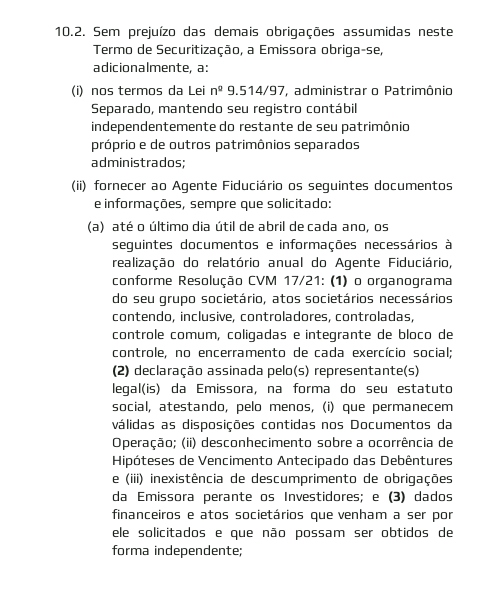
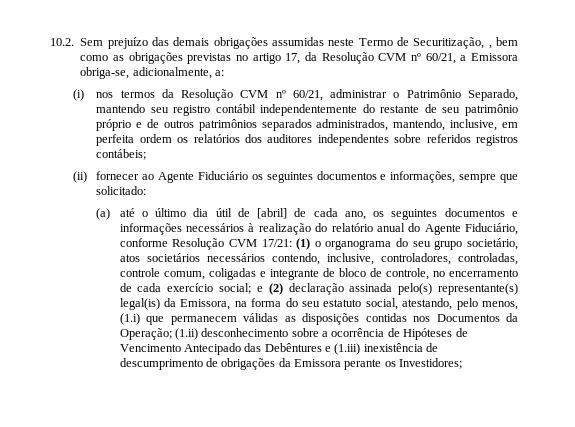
(244, 51) none -> [488,37,518,49] [80,52,456,64] , bem como as obrigações previstas no artigo 17, da Resolução CVM nº 60/21,
[188,85,290,97] Lei nº 9.514/97, -> [181,89,323,101] Resolução CVM nº 60/21,
[90,157,186,169] administrados; -> [316,119,518,131] [96,134,518,146] [96,149,147,160] administrados, mantendo, inclusive, em perfeita ordem os relatórios dos auditores independentes sobre referidos registros contábeis;
[257,221,285,232] abril -> [257,208,288,219] [abril]
(453, 353) none -> [256,286,263,292] e
[322,401,336,413] (i) -> [119,313,140,325] (1.i)
[181,437,198,449] (ii) -> [174,328,198,340] (1.ii)
[125,473,145,485] (iii) -> [334,343,361,355] (1.iii)
[372,491,453,503] [112,509,453,522] [112,527,453,540] [112,545,243,558] e (3) dados financeiros e atos societários que venham a ser por ele solicitados e que não possam ser obtidos de forma independente; -> (463, 363) none

